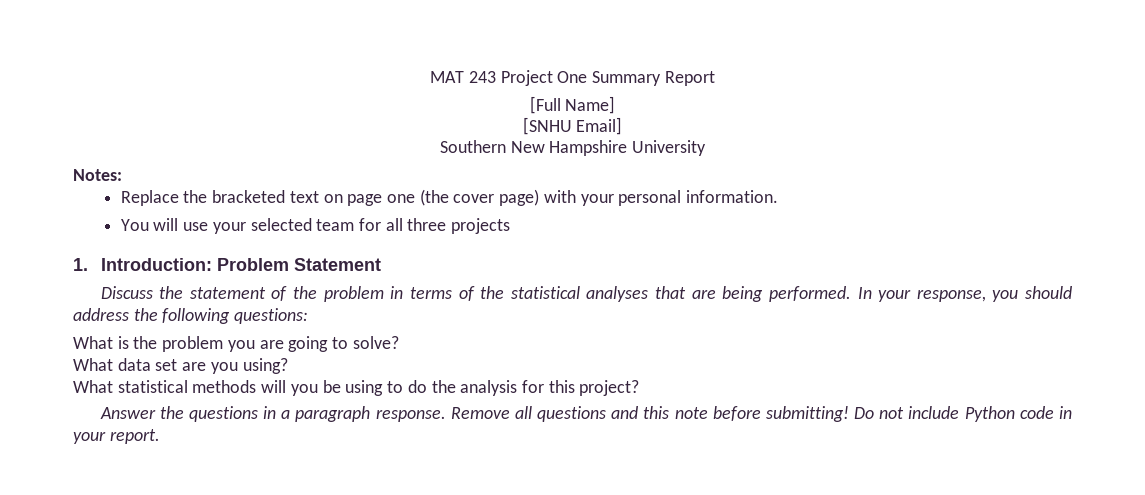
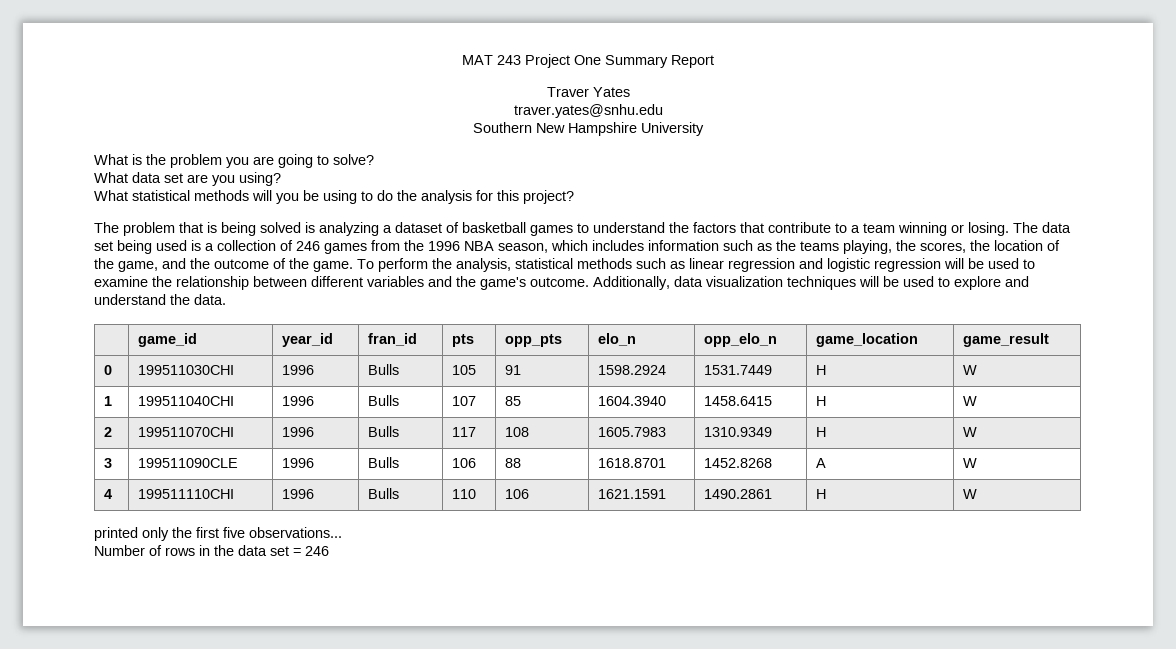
[529,96,616,114] [522,117,623,135] [Full Name] // [SNHU Email] -> [546,87,630,97] [513,104,663,118] Traver Yates // traver.yates@snhu.edu
[73,169,122,181] [120,189,779,206] [120,218,511,234] [73,258,382,271] [100,286,1072,302] [73,308,309,324] // Notes: // Replace the bracketed text on page one (the cover page) with your personal information. // You will use your selected team for all three projects // 1. Introduction: Problem Statement // Discuss the statement of the problem in terms of the statistical analyses that are being performed. In your response, you should address the following questions: -> (704, 129) none
[99,406,1073,422] [73,429,160,444] Answer the questions in a paragraph response. Remove all questions and this note before submitting! Do not include Python code in your report. -> [94,222,1071,236] [94,240,1060,254] [94,258,1035,272] [94,276,1029,290] [94,294,226,305] [138,333,198,347] [282,333,334,347] [368,333,418,346] [452,334,475,347] [505,334,563,347] [598,333,637,346] [704,333,778,347] [816,333,919,347] [963,333,1050,347] [104,365,113,375] [138,365,235,375] [282,365,315,375] [368,364,400,375] [452,365,477,375] [505,365,522,375] [598,365,667,375] [704,365,773,375] [816,365,827,375] [963,365,978,375] [104,396,113,406] [138,396,235,406] [282,396,315,406] [368,395,400,406] [452,396,477,406] [505,396,522,406] [598,396,667,406] [704,396,773,406] [816,396,827,406] [963,396,978,406] [104,427,113,437] [138,427,235,437] [282,427,315,437] [368,426,400,437] [452,427,477,437] [505,427,530,437] [598,427,667,437] [704,427,773,437] [816,427,827,437] [963,427,978,437] [104,458,113,468] [138,458,239,468] [282,458,315,468] [368,457,400,468] [452,458,477,468] [505,458,522,468] [598,458,667,468] [704,458,773,468] [816,458,827,468] [963,458,978,468] [104,489,113,499] [138,489,235,499] [282,489,315,499] [368,488,400,499] [452,489,477,499] [505,489,530,499] [598,489,667,499] [704,489,773,499] [816,489,827,499] [963,489,978,499] [94,527,342,541] [94,545,329,556] The problem that is being solved is analyzing a dataset of basketball games to understand the factors that contribute to a team winning or losing. The data set being used is a collection of 246 games from the 1996 NBA season, which includes information such as the teams playing, the scores, the location of the game, and the outcome of the game. To perform the analysis, statistical methods such as linear regression and logistic regression will be used to examine the relationship between different variables and the game's outcome. Additionally, data visualization techniques will be used to explore and understand the data. // | game_id | year_id | fran_id | pts | opp_pts | elo_n | opp_elo_n | game_location | game_result // 0 | 199511030CHI | 1996 | Bulls | 105 | 91 | 1598.2924 | 1531.7449 | H | W // 1 | 199511040CHI | 1996 | Bulls | 107 | 85 | 1604.3940 | 1458.6415 | H | W // 2 | 199511070CHI | 1996 | Bulls | 117 | 108 | 1605.7983 | 1310.9349 | H | W // 3 | 199511090CLE | 1996 | Bulls | 106 | 88 | 1618.8701 | 1452.8268 | A | W // 4 | 199511110CHI | 1996 | Bulls | 110 | 106 | 1621.1591 | 1490.2861 | H | W // printed only the first five observations... // Number of rows in the data set = 246

